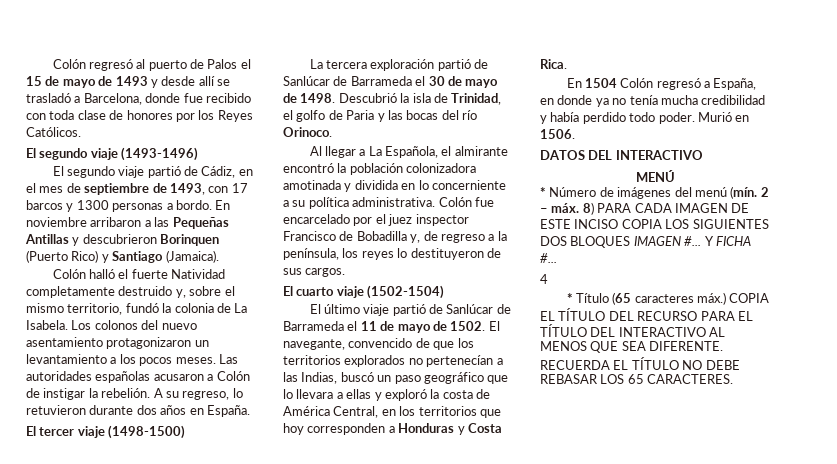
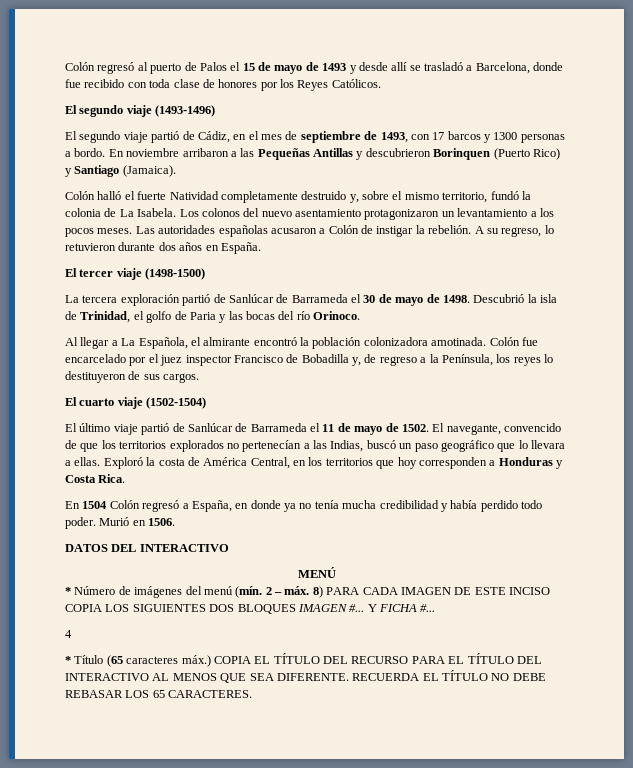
[283,180,506,192] [283,197,436,209] amotinada y dividida en lo concerniente a su política administrativa. -> [431,337,487,346] amotinada.
[283,248,339,260] península, -> [441,354,493,366] Península,
[346,389,427,401] ellas y exploró -> [74,457,143,469] ellas. Exploró

